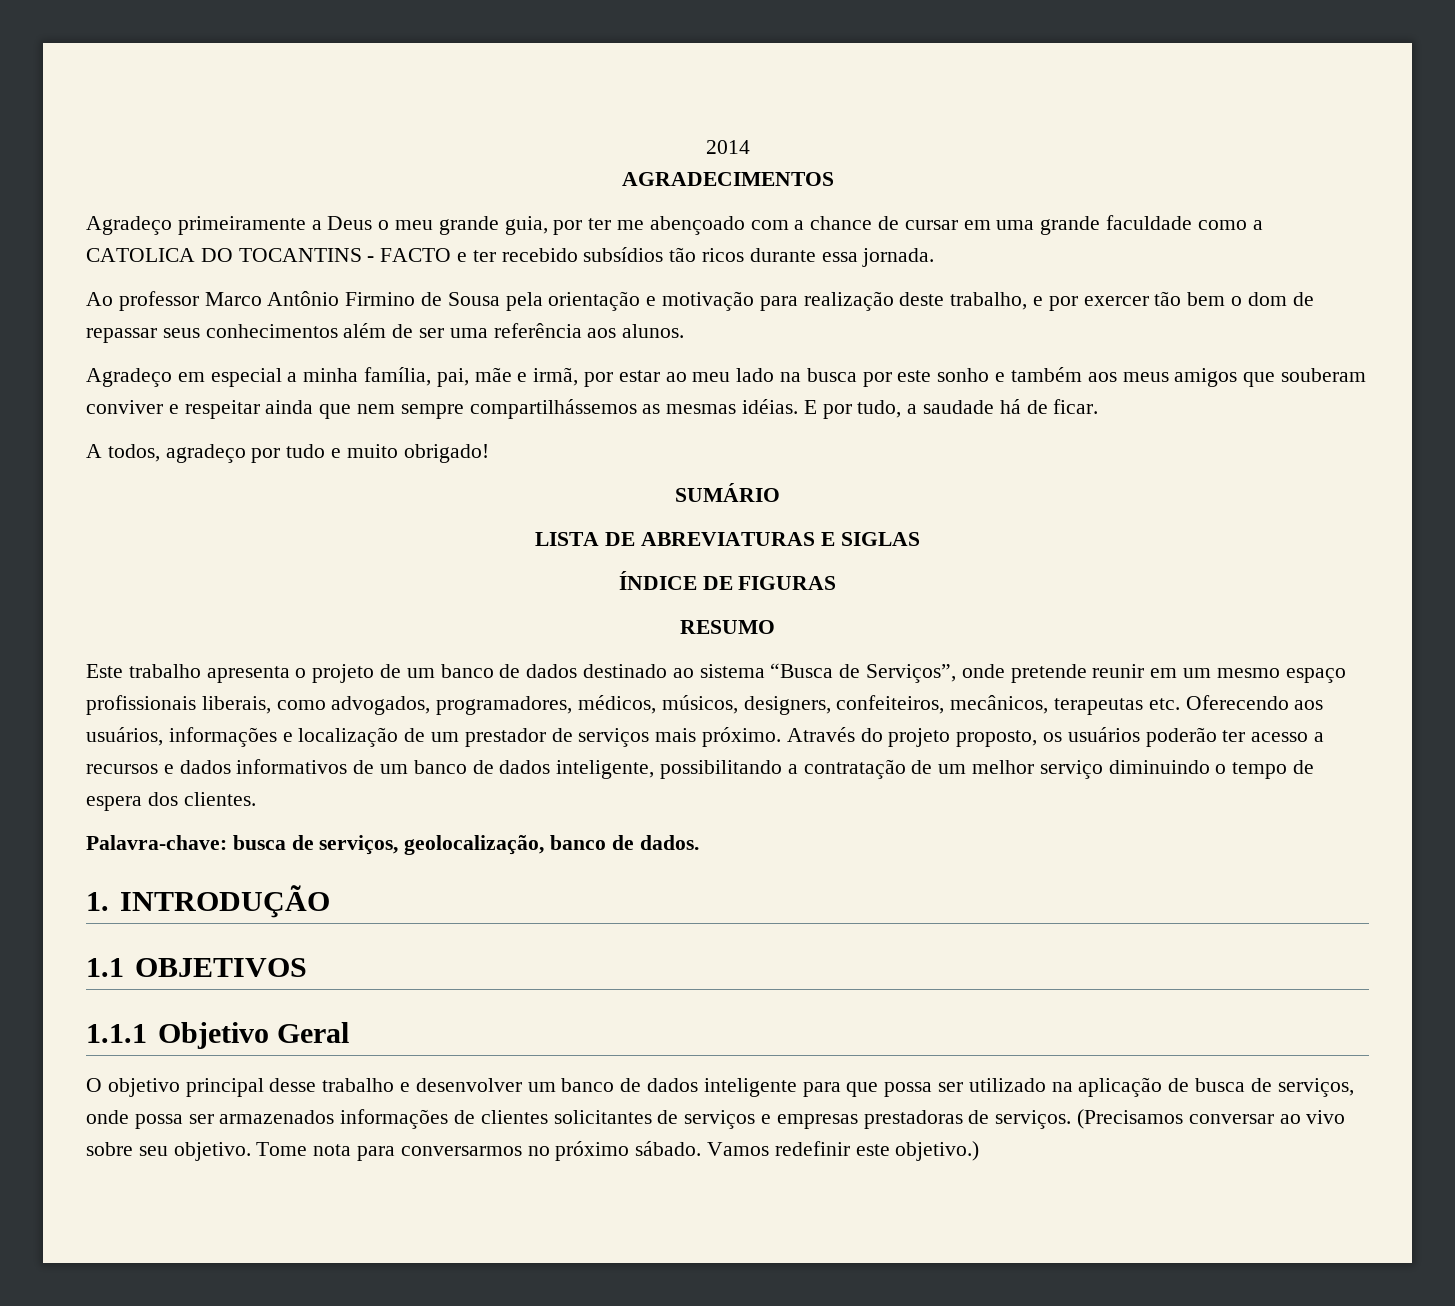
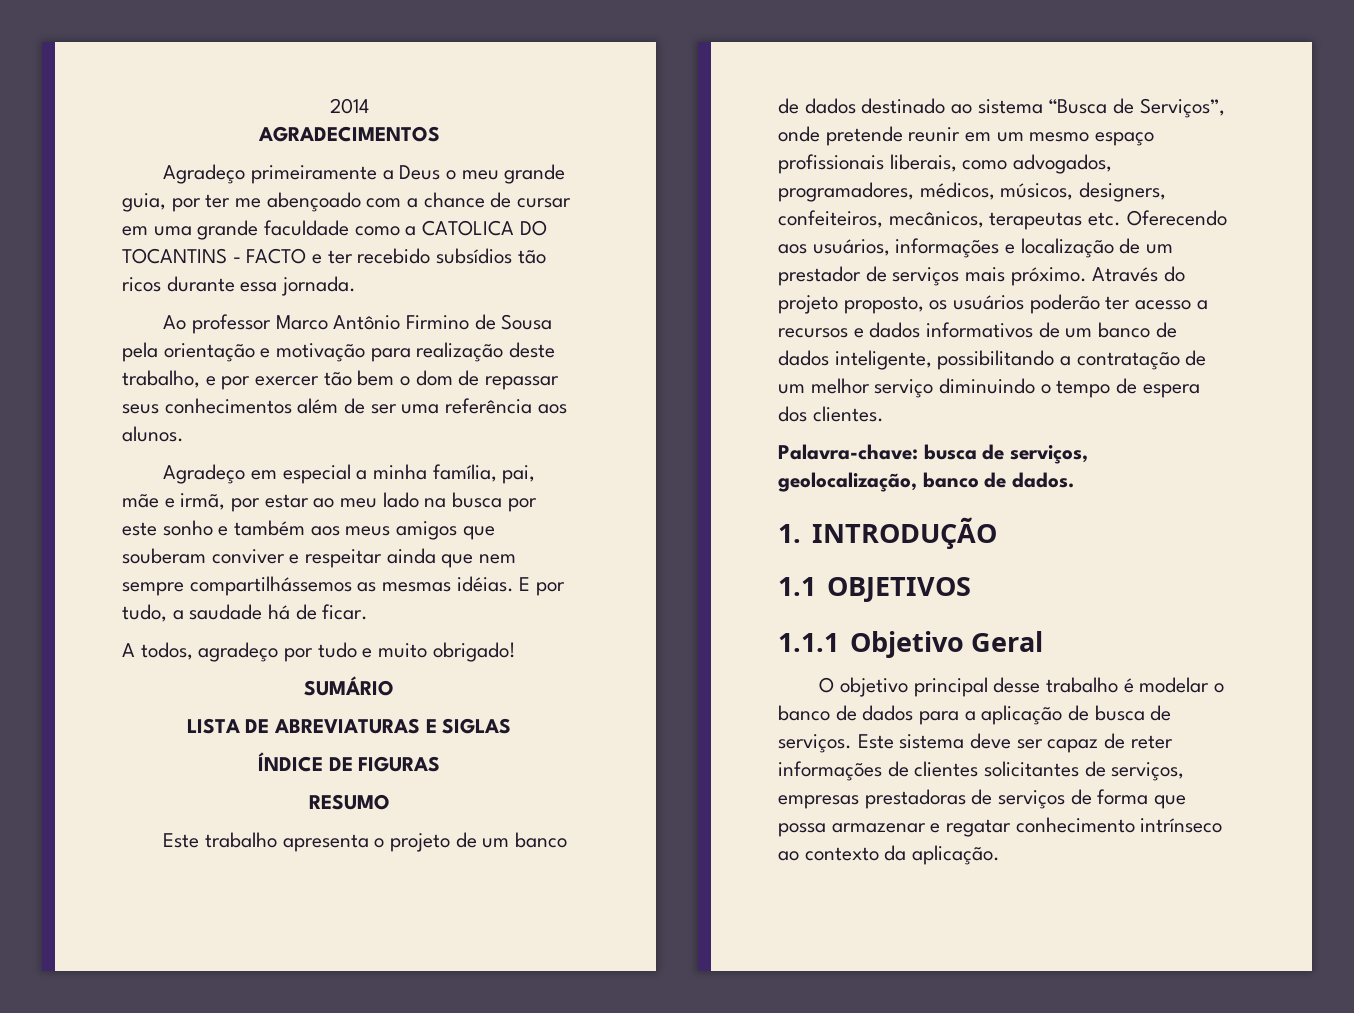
[400,1077,1354,1097] [86,1110,335,1129] e desenvolver um banco de dados inteligente para que possa ser utilizado na aplicação de busca de serviços, onde possa ser armazenados -> [1123,677,1225,693] [778,705,1172,725] [778,733,1173,753] é modelar o banco de dados para a aplicação de busca de serviços. Este sistema deve ser capaz de reter
[684,1110,772,1129] serviços e -> [1111,762,1185,781] serviços,
[995,1109,1346,1129] [86,1141,980,1161] serviços. (Precisamos conversar ao vivo sobre seu objetivo. Tome nota para conversarmos no próximo sábado. Vamos redefinir este objetivo.) -> [998,789,1187,809] [778,817,1223,837] [778,845,1001,865] serviços de forma que possa armazenar e regatar conhecimento intrínseco ao contexto da aplicação.

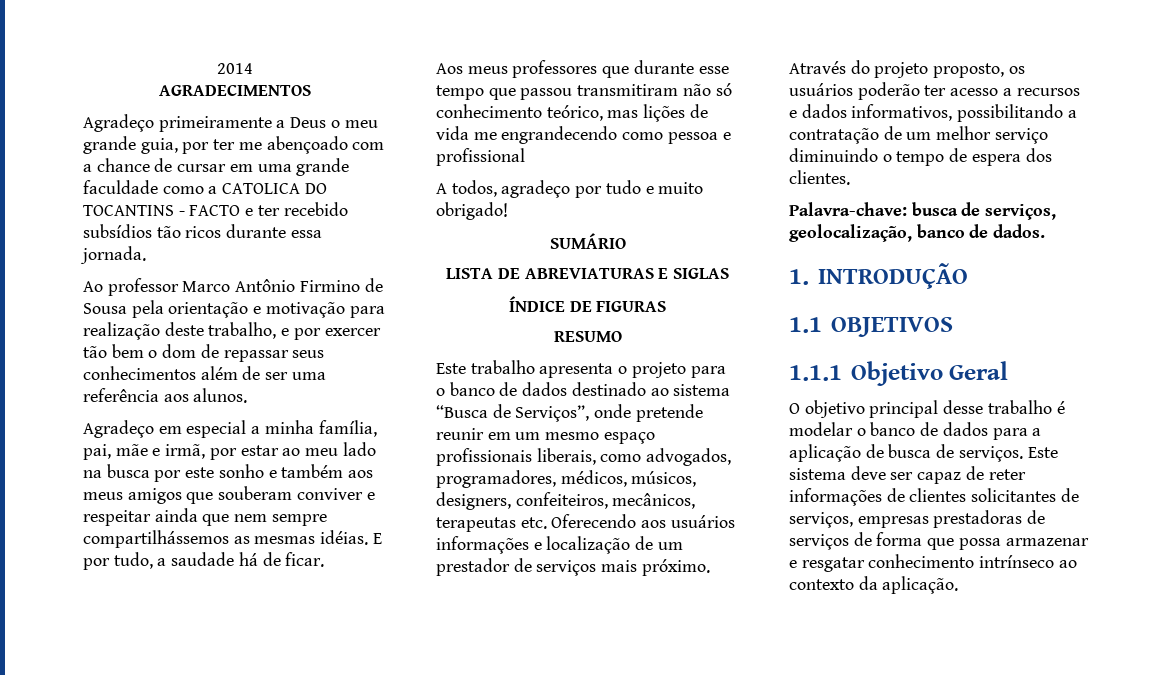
(369, 612) none -> [436,60,729,78] [436,83,732,100] [436,104,708,122] [436,126,731,144] [436,148,525,166] // Aos meus professores que durante esse tempo que passou transmitiram não só conhecimento teórico, mas lições de vida me engrandecendo como pessoa e profissional
[455,832,510,848] de um -> [690,366,726,378] [436,388,445,396] para o
[812,239,890,256] usuários, -> [670,515,735,528] usuários
[926,322,1177,338] [778,350,932,370] informativos de um banco de dados inteligente, -> [851,104,953,121] informativos,
[946,819,1012,837] regatar -> [801,557,865,572] resgatar

